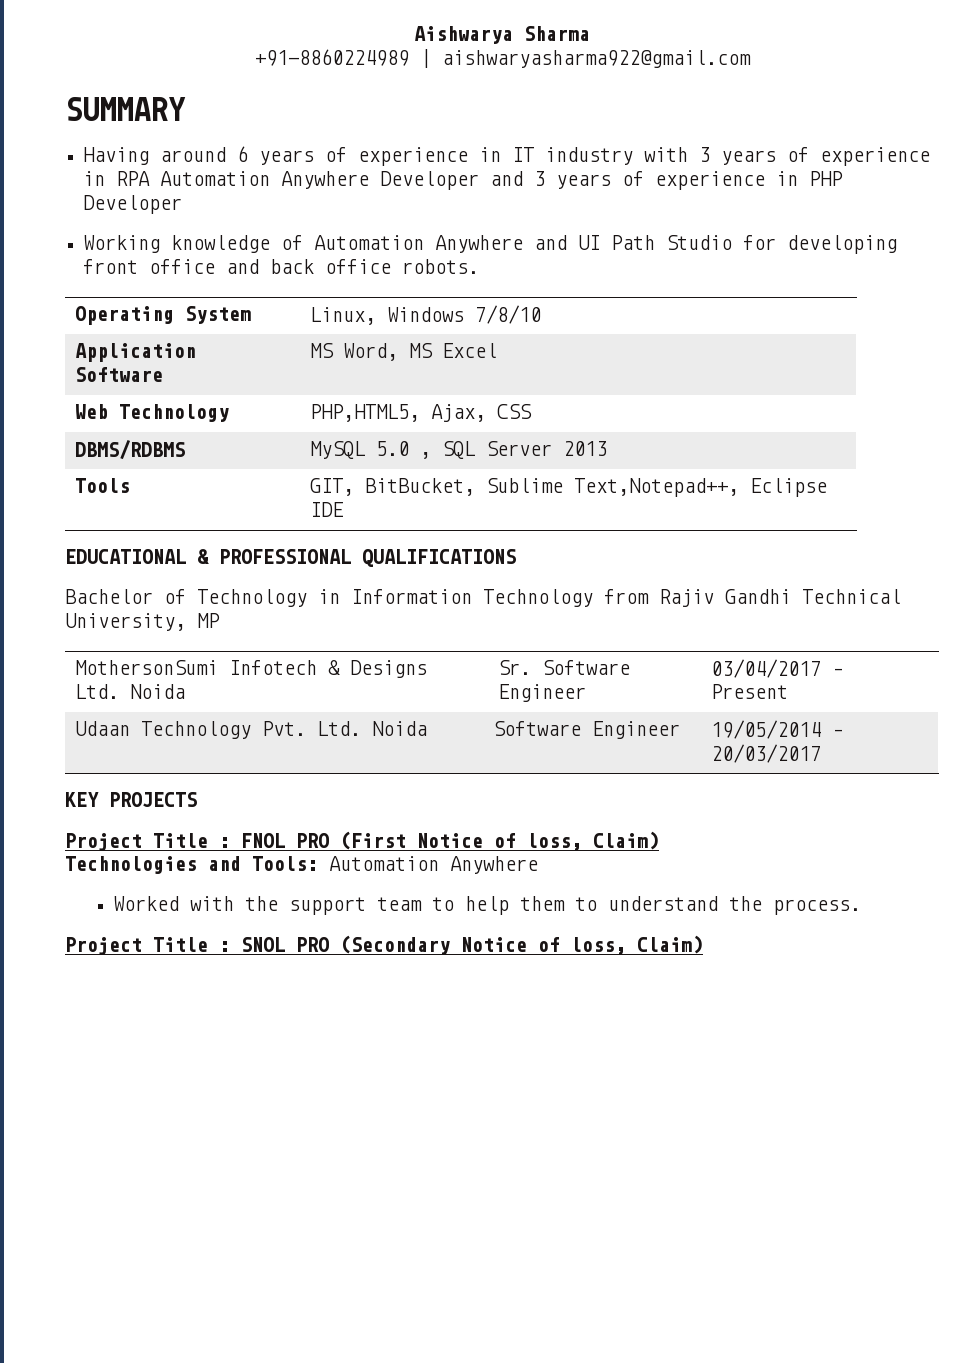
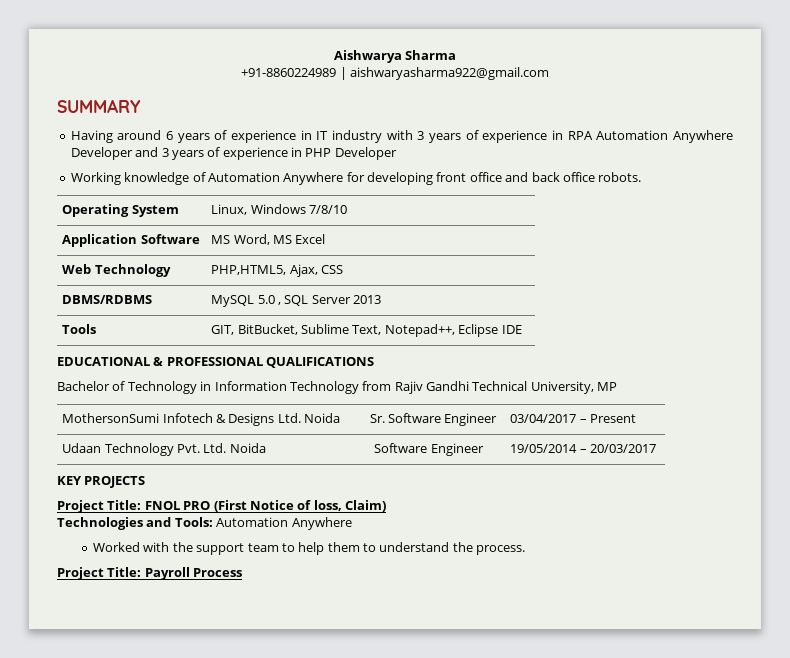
[534,235,733,250] and UI Path Studio -> (344, 178) none
[574,478,740,497] Text,Notepad++, -> [352,324,455,337] Text, Notepad++,
[153,833,230,848] Title : -> [107,500,142,510] Title:
[153,935,703,955] Title : SNOL PRO (Secondary Notice of loss, Claim) -> [107,567,243,580] Title: Payroll Process

